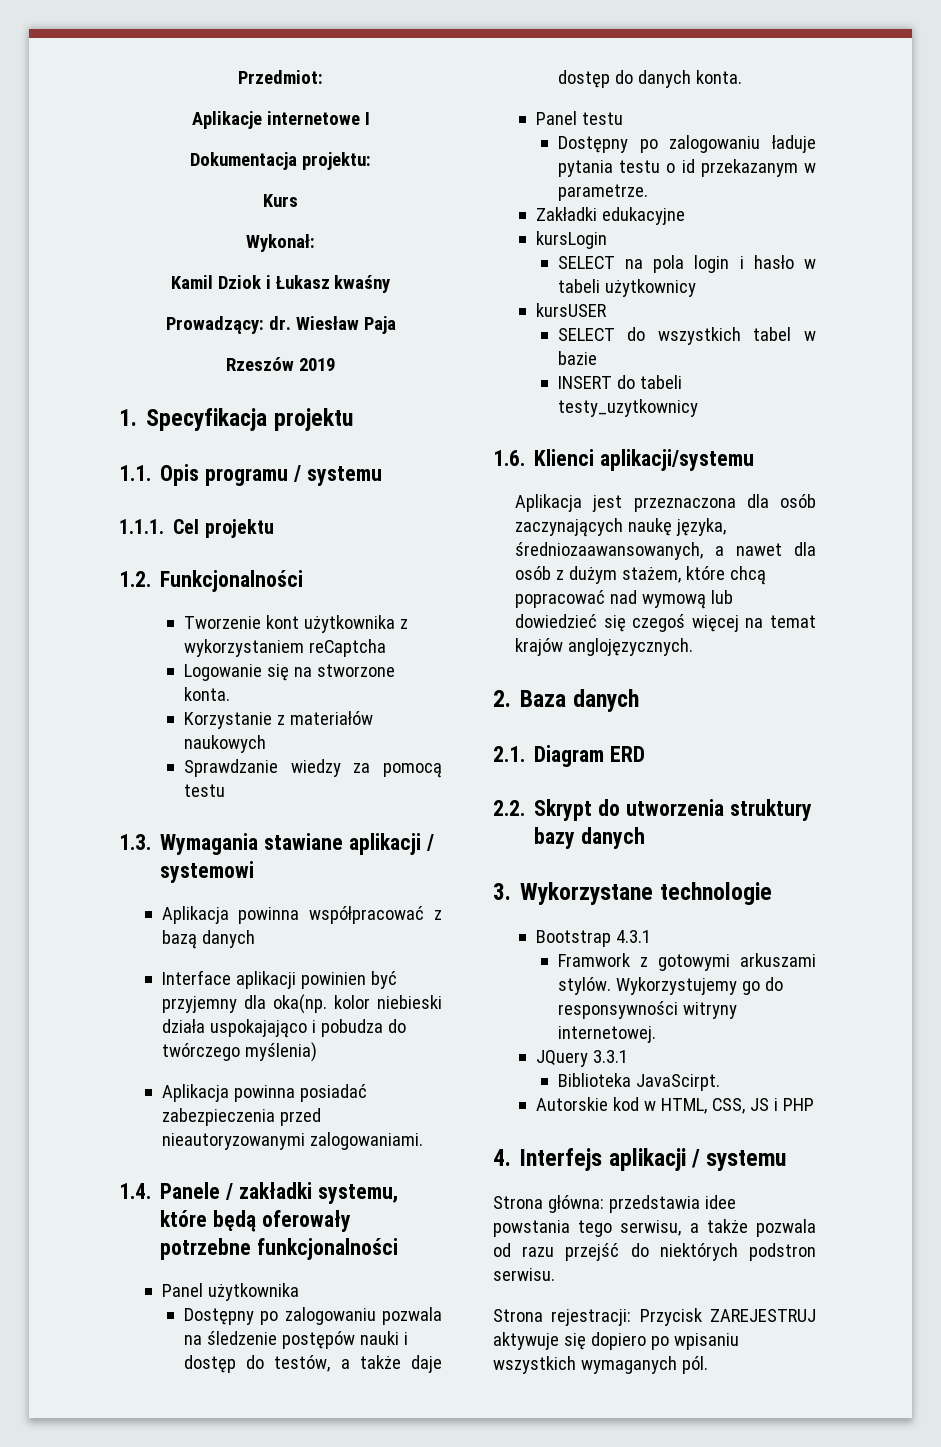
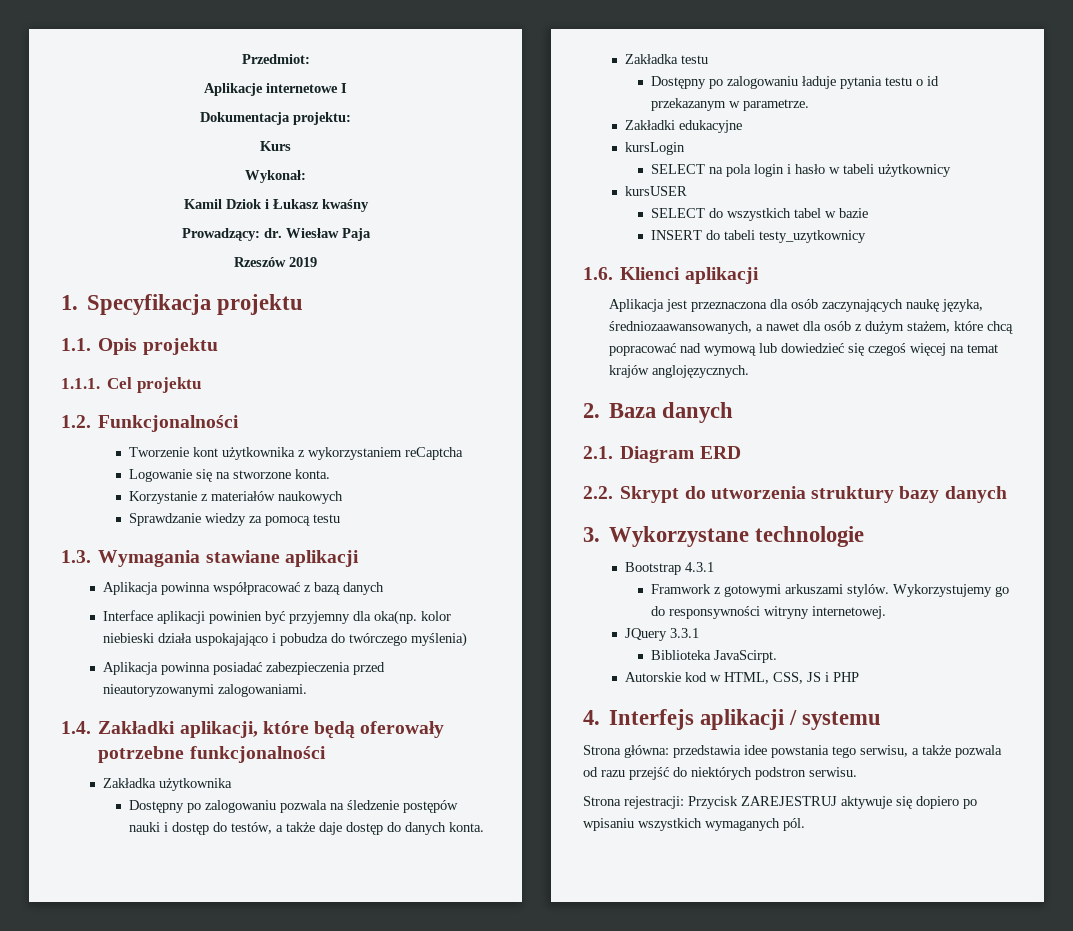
[205,465,382,486] programu / systemu -> [142,338,218,355] projektu
[425,834,434,851] [160,861,255,883] / systemowi -> (359, 558) none
[160,1182,398,1204] Panele / zakładki systemu, -> [98,721,258,738] Zakładki aplikacji,
[161,1283,203,1297] Panel -> [102,778,156,788] Zakładka
[535,111,577,125] Panel -> [624,54,678,64] Zakładka
[600,449,755,471] aplikacji/systemu -> [684,267,759,284] aplikacji

